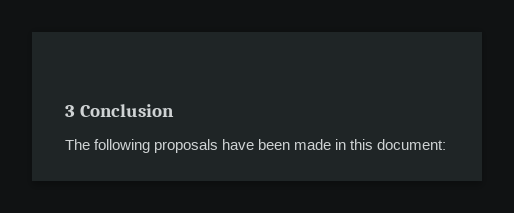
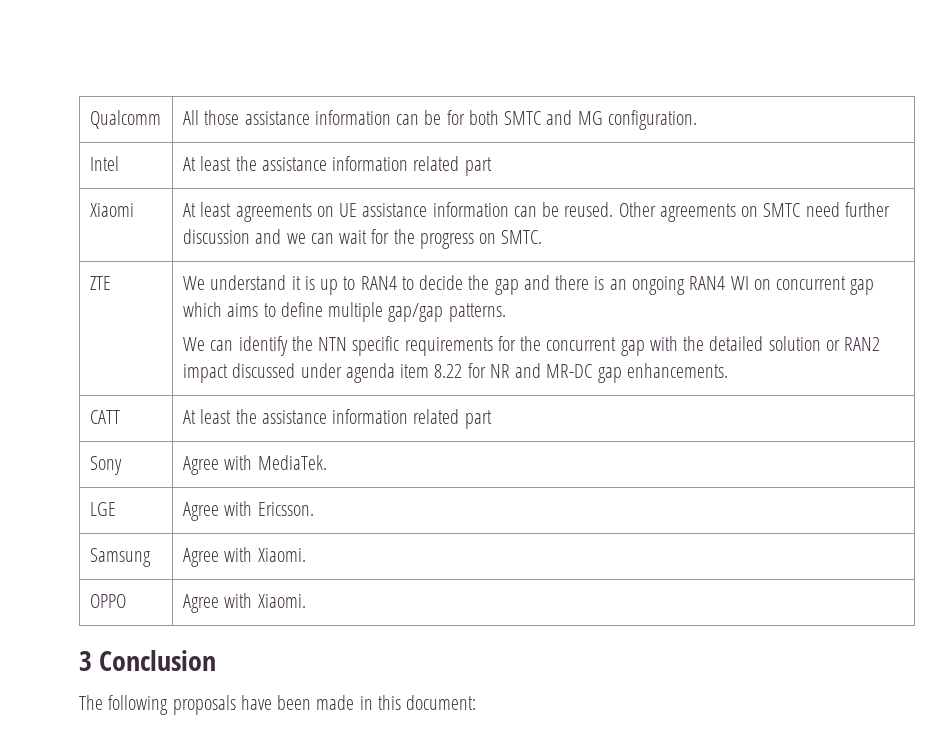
(65, 111) none -> [89,110,161,129] [182,110,697,130] [89,156,119,171] [182,156,492,176] [89,203,134,217] [182,202,890,222] [182,229,543,249] [89,276,111,290] [182,275,875,295] [182,302,506,322] [182,336,881,356] [182,363,728,383] [89,410,120,424] [182,409,492,429] [89,456,122,475] [182,455,327,475] [89,502,116,516] [182,501,314,521] [89,548,151,567] [182,547,306,567] [89,594,126,608] [182,593,306,613] Qualcomm | All those assistance information can be for both SMTC and MG configuration. // Intel | At least the assistance information related part // Xiaomi | At least agreements on UE assistance information can be reused. Other agreements on SMTC need further discussion and we can wait for the progress on SMTC. // ZTE | We understand it is up to RAN4 to decide the gap and there is an ongoing RAN4 WI on concurrent gap which aims to define multiple gap/gap patterns. // We can identify the NTN specific requirements for the concurrent gap with the detailed solution or RAN2 impact discussed under agenda item 8.22 for NR and MR-DC gap enhancements. // CATT | At least the assistance information related part // Sony | Agree with MediaTek. // LGE | Agree with Ericsson. // Samsung | Agree with Xiaomi. // OPPO | Agree with Xiaomi. //

